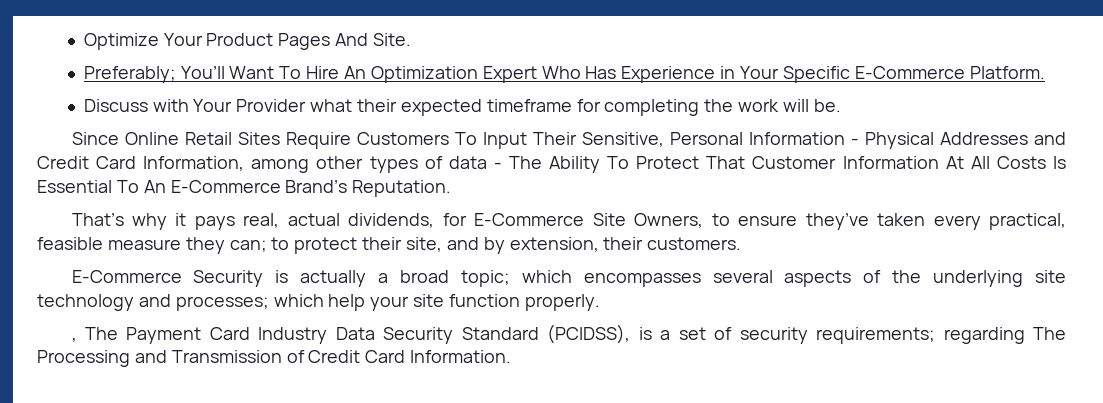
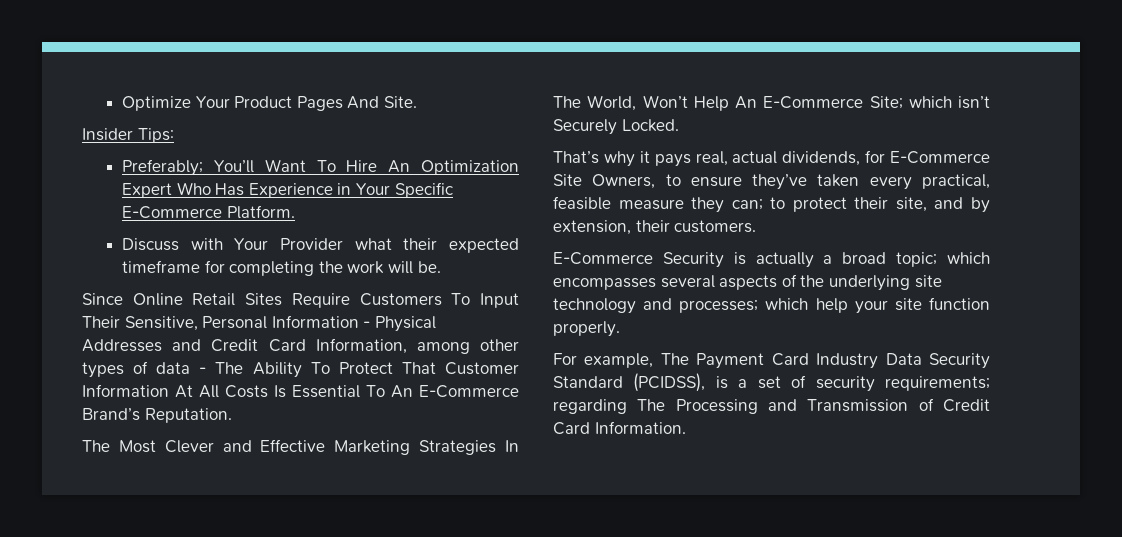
(412, 39) none -> [82,128,174,143] // Insider Tips:
(452, 188) none -> [82,439,519,455] [553,95,990,111] [553,119,679,135] // The Most Clever and Effective Marketing Strategies In The World, Won’t Help An E-Commerce Site; which isn’t Securely Locked.
[71,338,77,342] , -> [553,353,654,368] For example,

